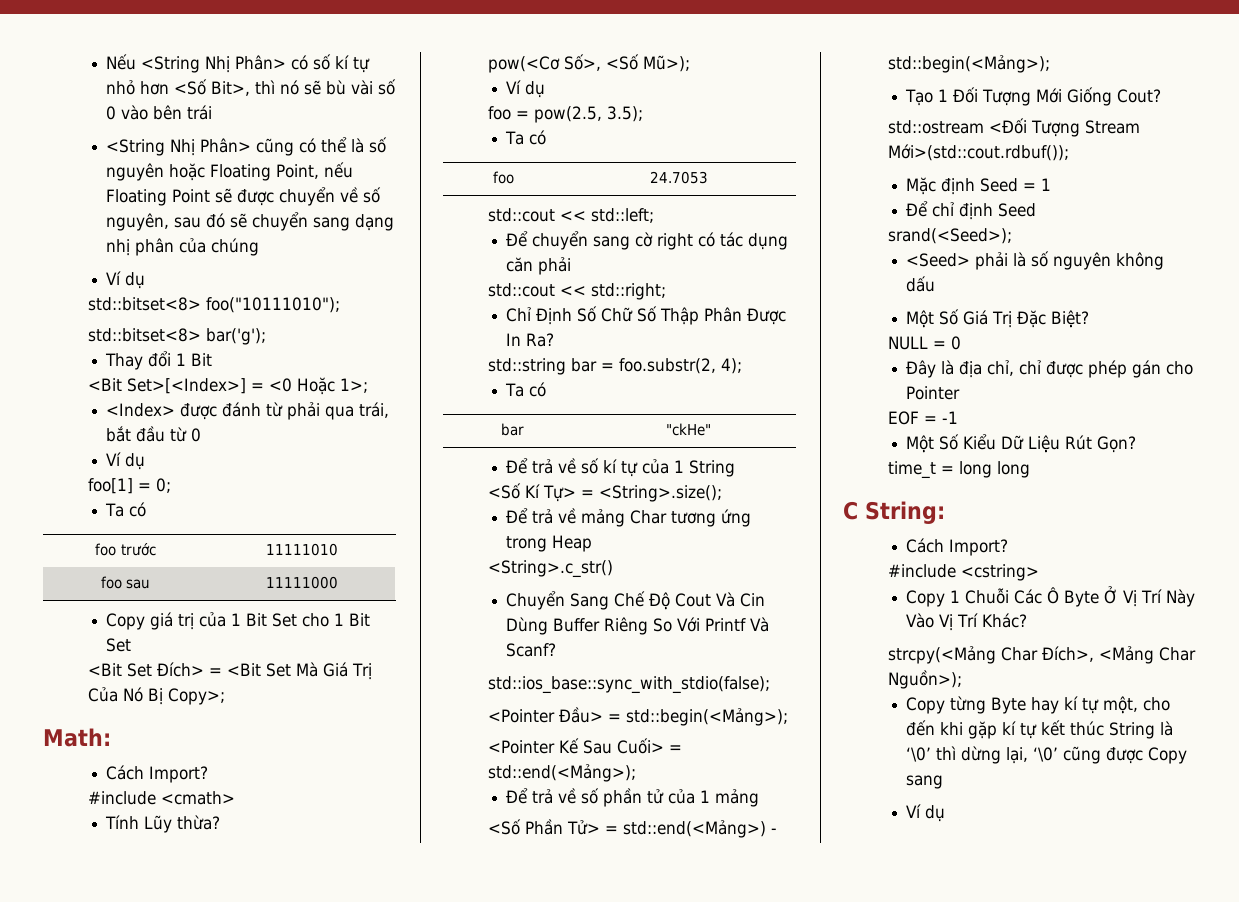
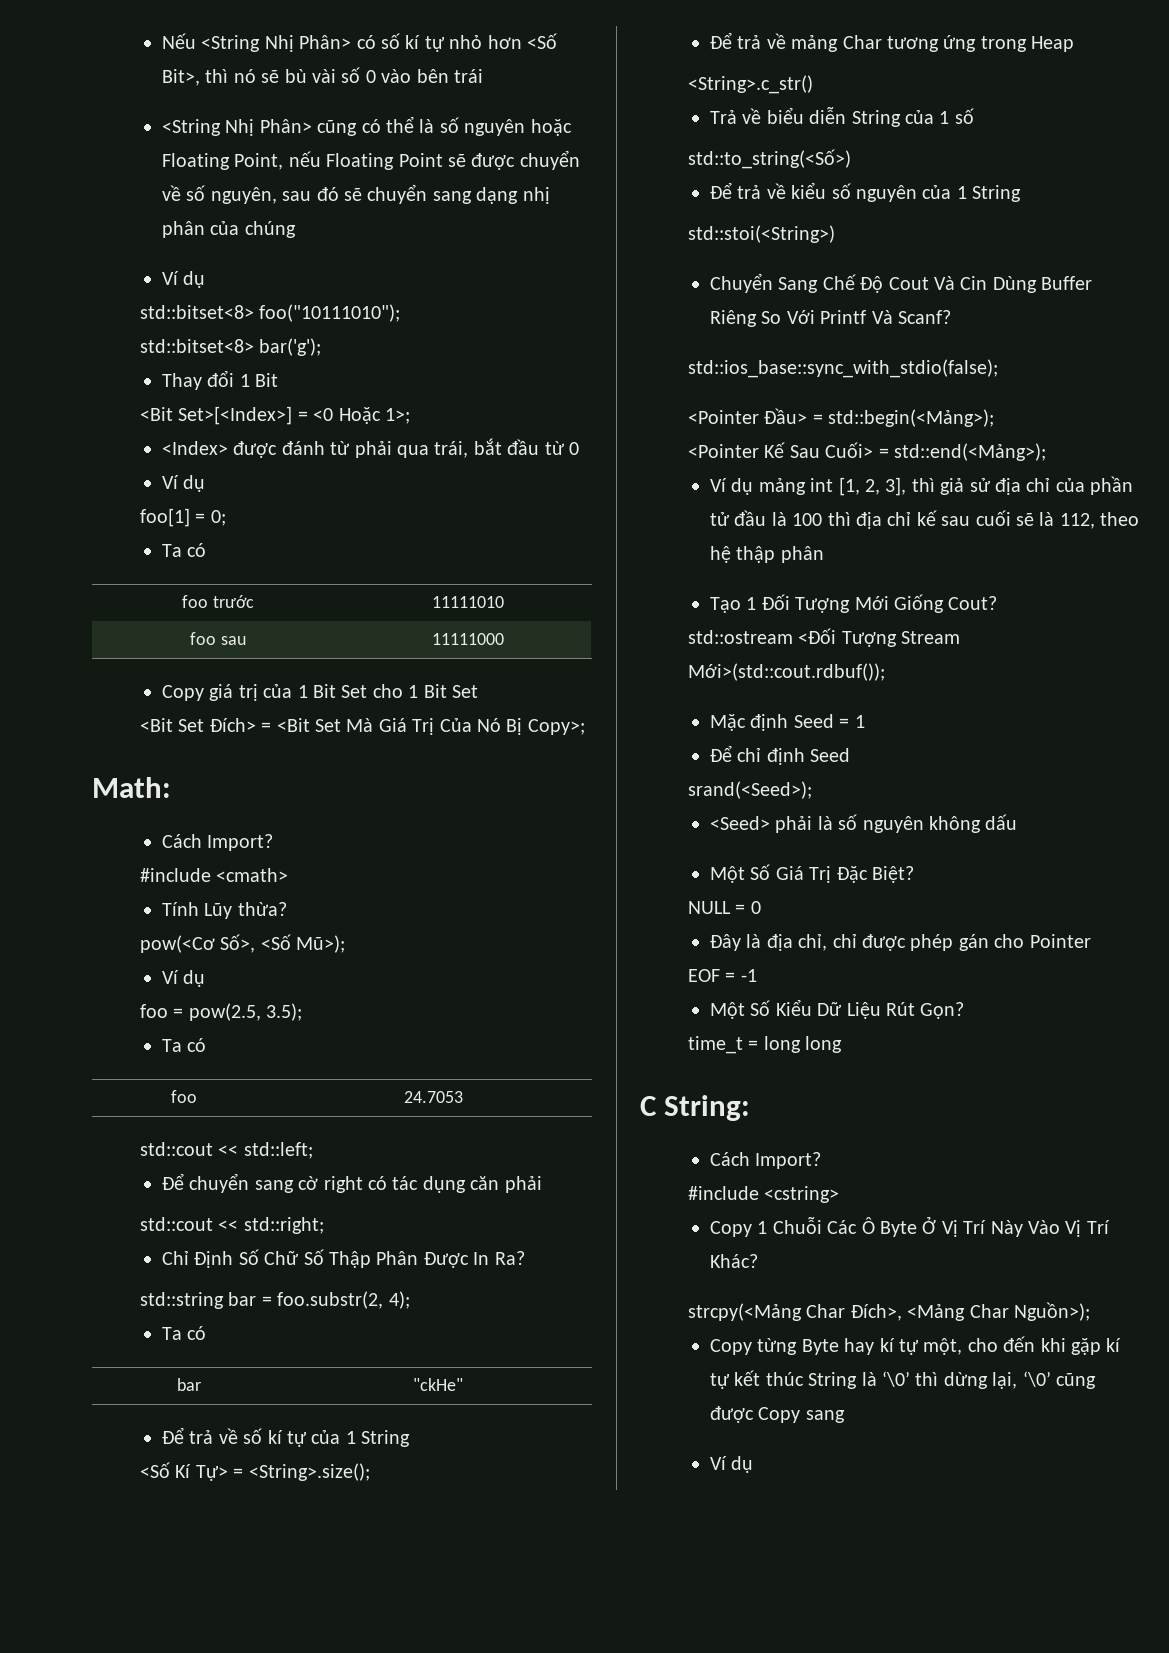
(614, 569) none -> [710,107,974,127] [688,149,852,169] [710,182,1022,202] [688,225,836,243] // Trả về biểu diễn String của 1 số // std::to_string(<Số>) // Để trả về kiểu số nguyên của 1 String // std::stoi(<String>)
[506,788,760,807] [488,819,778,838] [888,55,1051,73] Để trả về số phần tử của 1 mảng // <Số Phần Tử> = std::end(<Mảng>) - std::begin(<Mảng>); -> [710,476,1134,496] [710,510,1140,529] [710,546,824,563] Ví dụ mảng int [1, 2, 3], thì giả sử địa chỉ của phần tử đầu là 100 thì địa chỉ kế sau cuối sẽ là 112, theo hệ thập phân

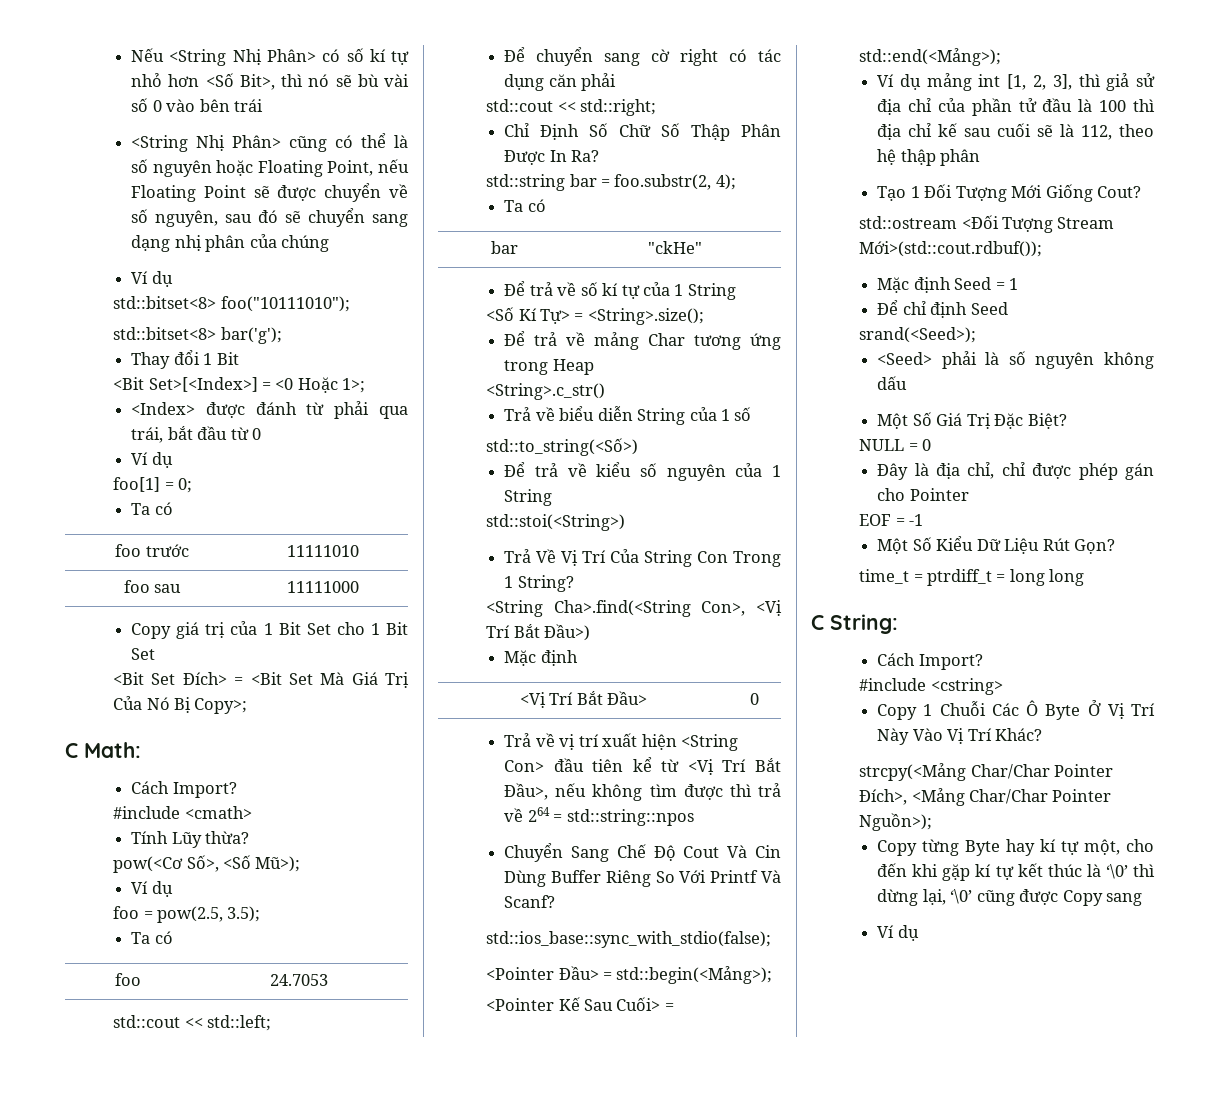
(585, 727) none -> [65,743,78,758] C
(836, 234) none -> [504,549,781,567] [504,575,574,592] [486,600,782,617] [486,624,590,641] [504,650,578,666] [519,691,648,708] [750,693,759,705] [504,733,738,751] [504,757,781,775] [504,783,781,801] [504,807,694,826] // Trả Về Vị Trí Của String Con Trong 1 String? // <String Cha>.find(<String Con>, <Vị Trí Bắt Đầu>) // Mặc định // <Vị Trí Bắt Đầu> | 0 // Trả về vị trí xuất hiện <String Con> đầu tiên kể từ <Vị Trí Bắt Đầu>, nếu không tìm được thì trả về 264 = std::string::npos
(759, 1045) none -> [926,569,1006,586] ptrdiff_t =
[806,1304,1009,1321] Char Đích>, <Mảng Char -> [970,764,1113,779] [859,788,1112,806] Char/Char Pointer Đích>, <Mảng Char/Char Pointer
[808,1372,858,1389] String -> (1082, 870) none

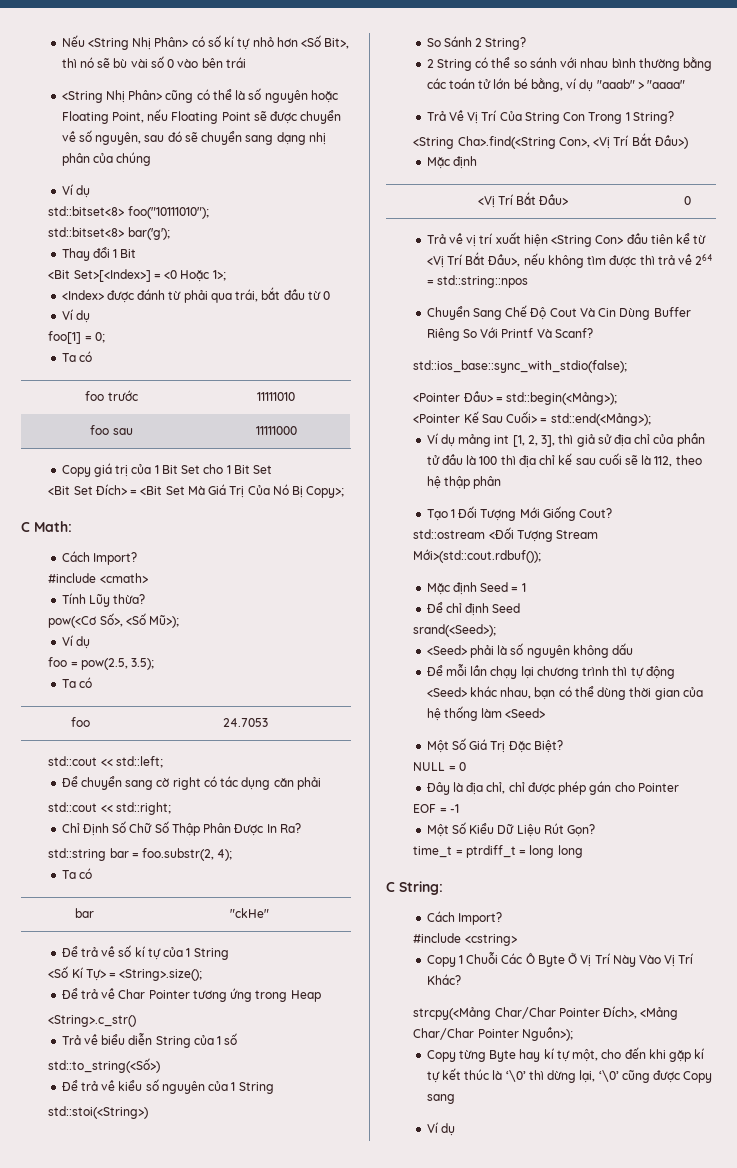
[594,332,686,350] mảng Char -> [118,989,190,999] Char Pointer
(626, 522) none -> [426,36,527,50] [426,57,712,71] [426,78,685,92] // So Sánh 2 String? // 2 String có thể so sánh với nhau bình thường bằng các toán tử lớn bé bằng, ví dụ "aaab" > "aaaa"
(908, 383) none -> [426,664,675,679] [426,686,703,700] [426,706,546,721] // Để mỗi lần chạy lại chương trình thì tự động <Seed> khác nhau, bạn có thể dùng thời gian của hệ thống làm <Seed>

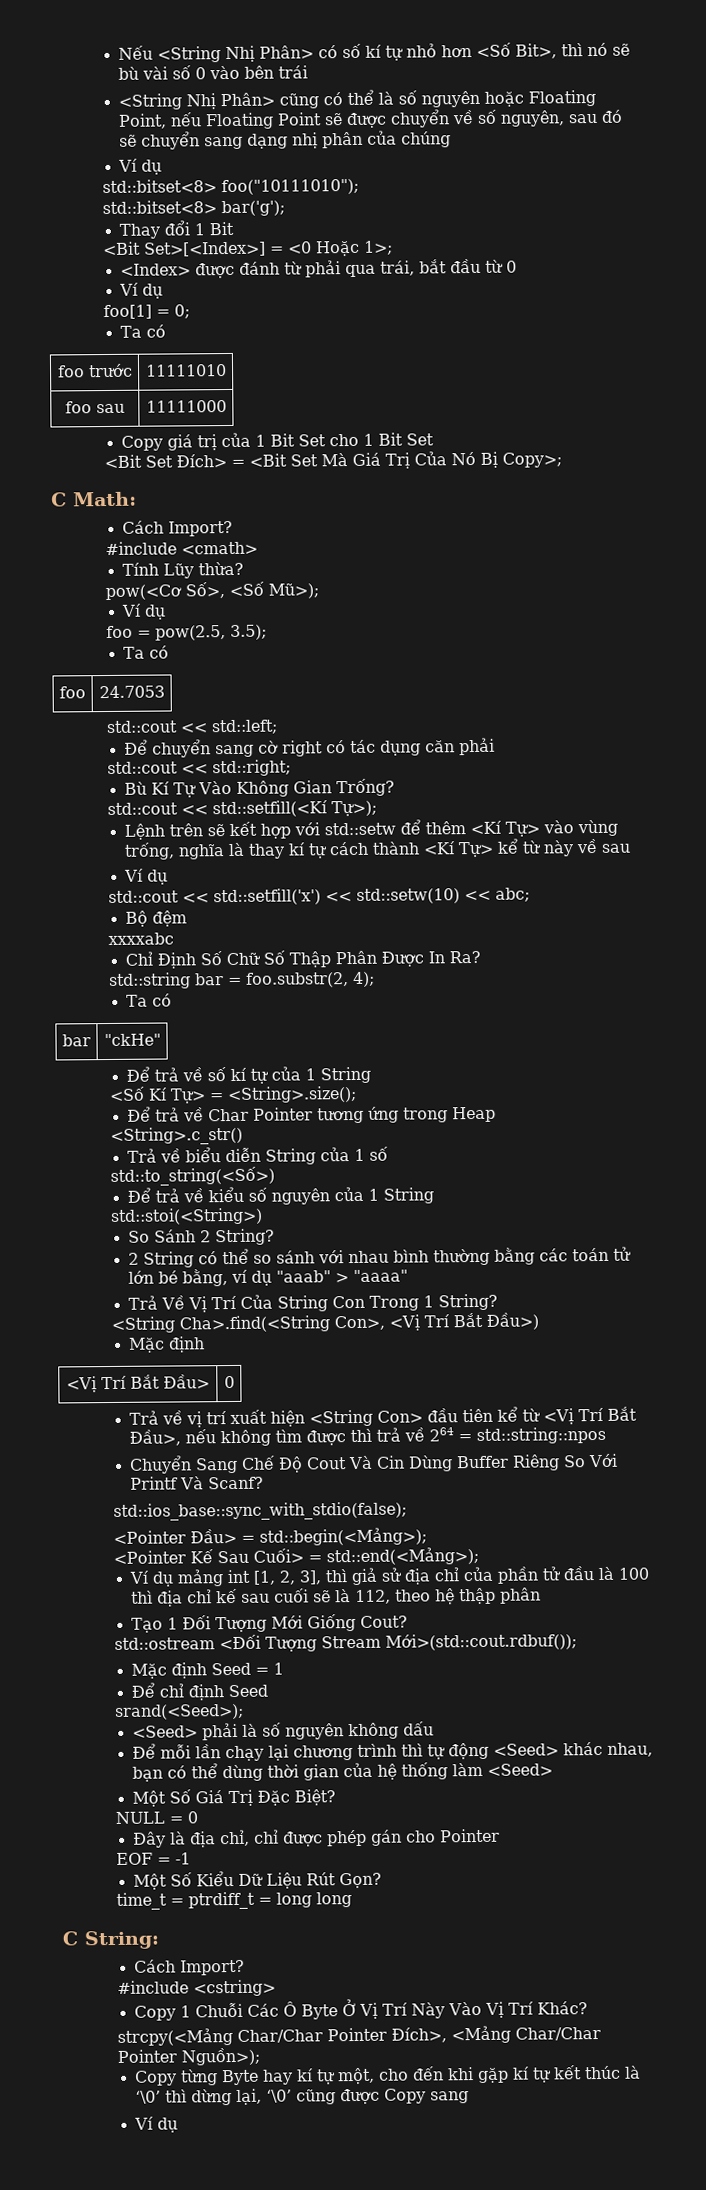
(171, 808) none -> [124,778,396,798] [106,800,377,818] [124,819,619,840] [124,838,632,860] [124,868,169,885] [107,887,530,906] [125,910,188,927] [107,932,174,946] // Bù Kí Tự Vào Không Gian Trống? // std::cout << std::setfill(<Kí Tự>); // Lệnh trên sẽ kết hợp với std::setw để thêm <Kí Tự> vào vùng trống, nghĩa là thay kí tự cách thành <Kí Tự> kể từ này về sau // Ví dụ // std::cout << std::setfill('x') << std::setw(10) << abc; // Bộ đệm // xxxxabc

